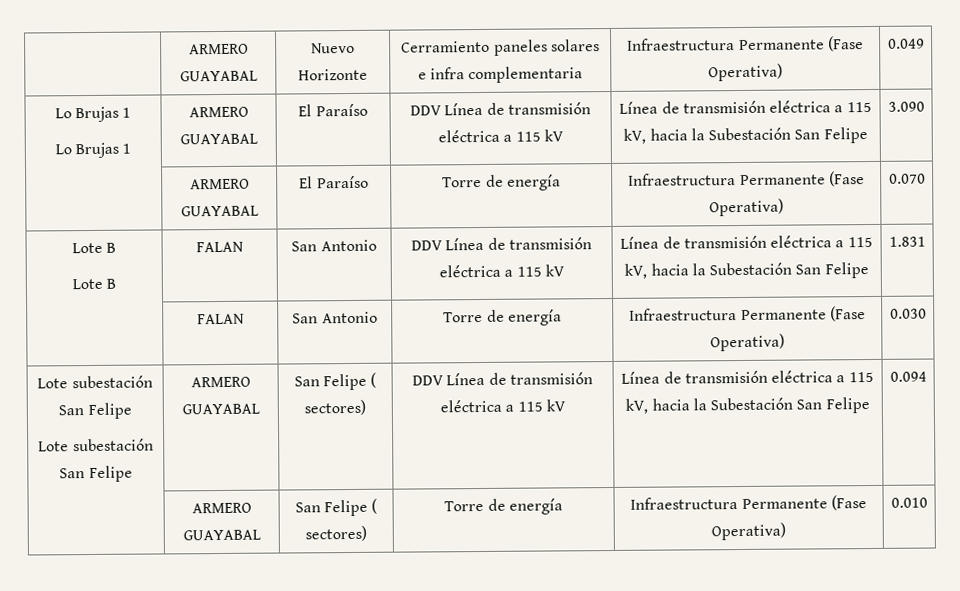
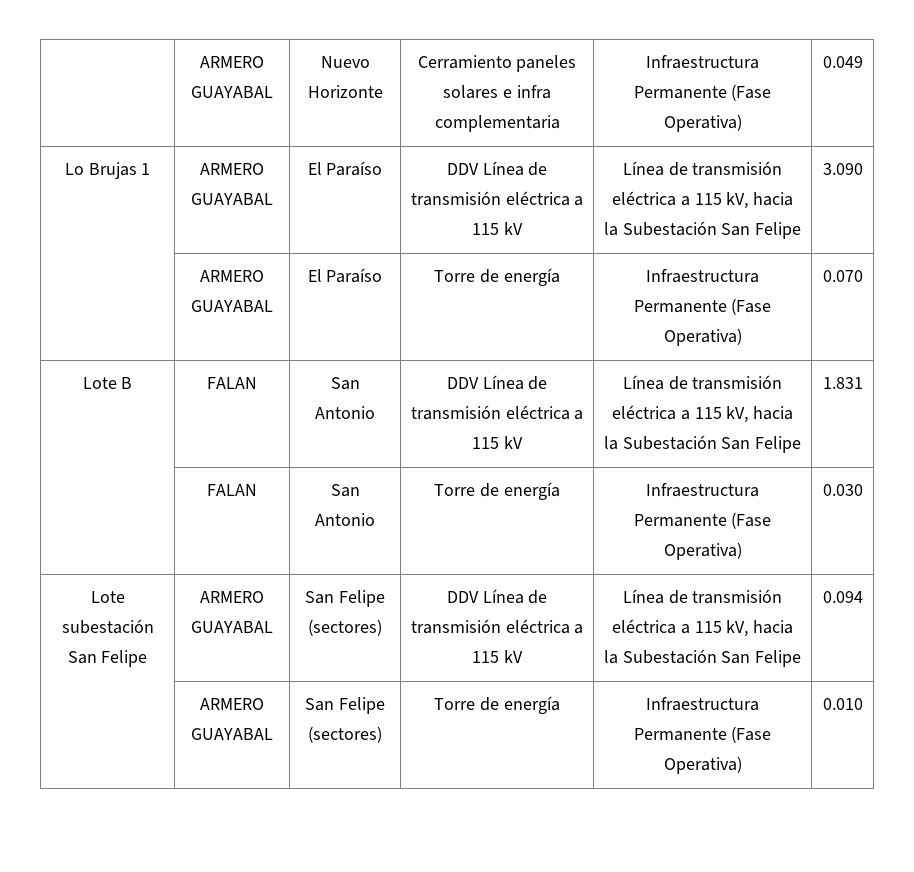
[54,142,132,159] // Lo Brujas 1 -> (151, 169) none
[71,278,117,290] // Lote B -> (133, 383) none
[38,438,154,452] [59,465,133,483] [190,376,251,388] [181,403,260,415] [293,372,377,391] [304,399,366,416] // Lote subestación San Felipe | ARMERO GUAYABAL | San Felipe ( sectores) -> [200,591,264,603] [191,621,273,633] [305,590,385,607] [308,619,382,636] | ARMERO GUAYABAL | San Felipe (sectores)
[371,498,378,514] [305,525,367,542] ( sectores) -> [308,726,382,743] (sectores)

